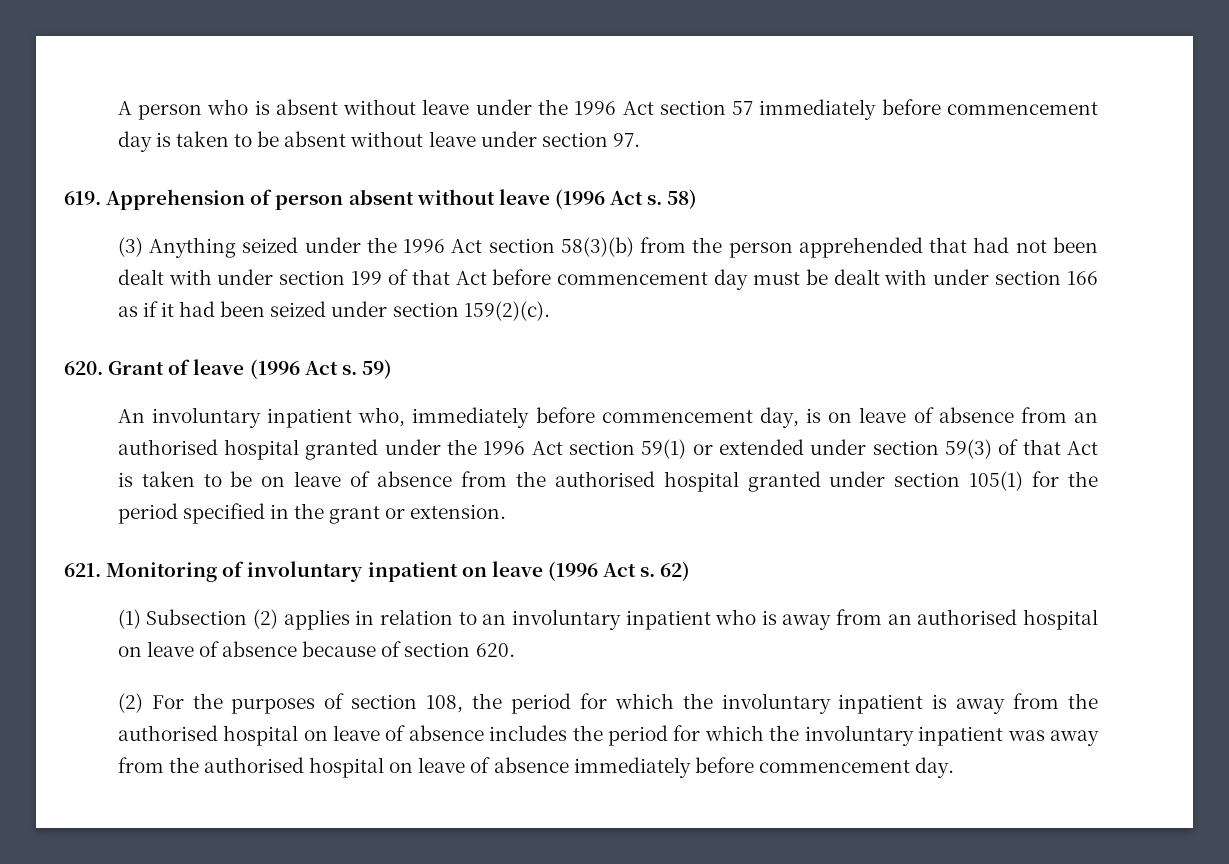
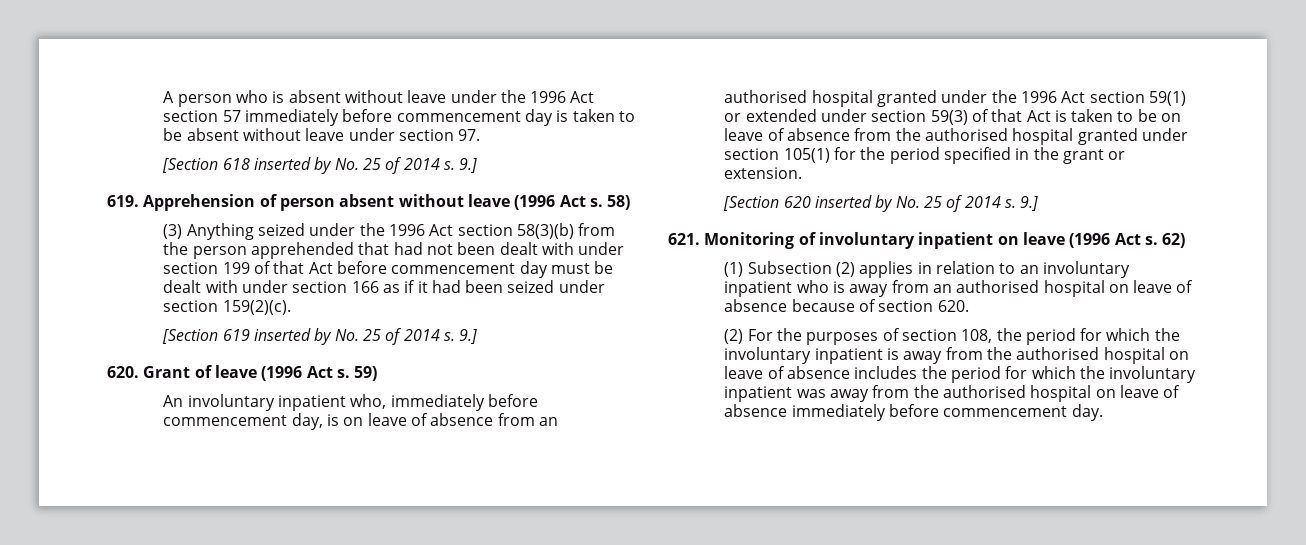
(641, 140) none -> [162,157,478,174] // [Section 618 inserted by No. 25 of 2014 s. 9.]
(550, 311) none -> [162,328,478,345] // [Section 619 inserted by No. 25 of 2014 s. 9.]
(507, 511) none -> [723,195,1039,212] // [Section 620 inserted by No. 25 of 2014 s. 9.]

